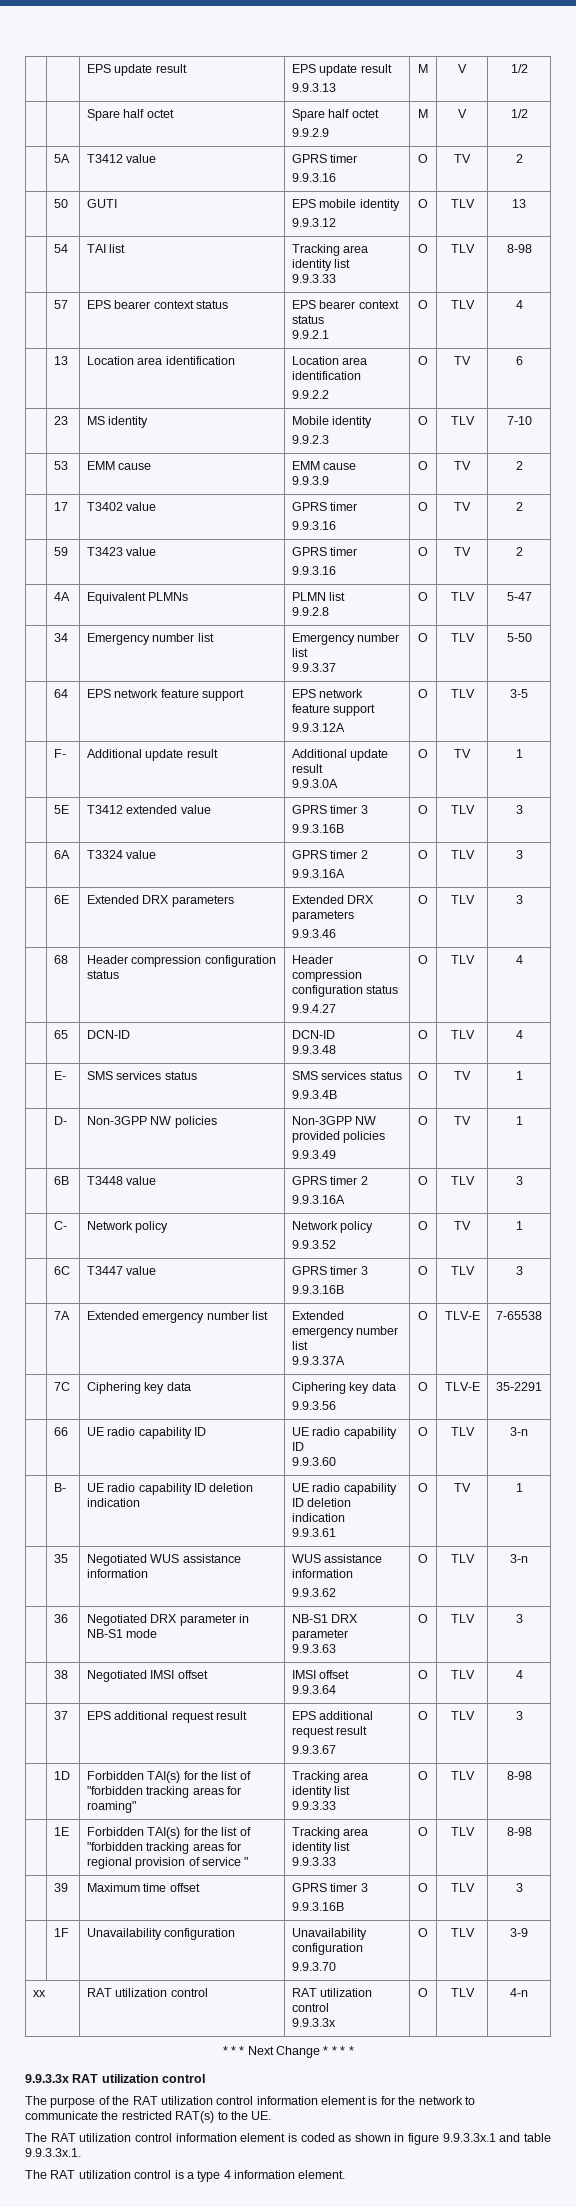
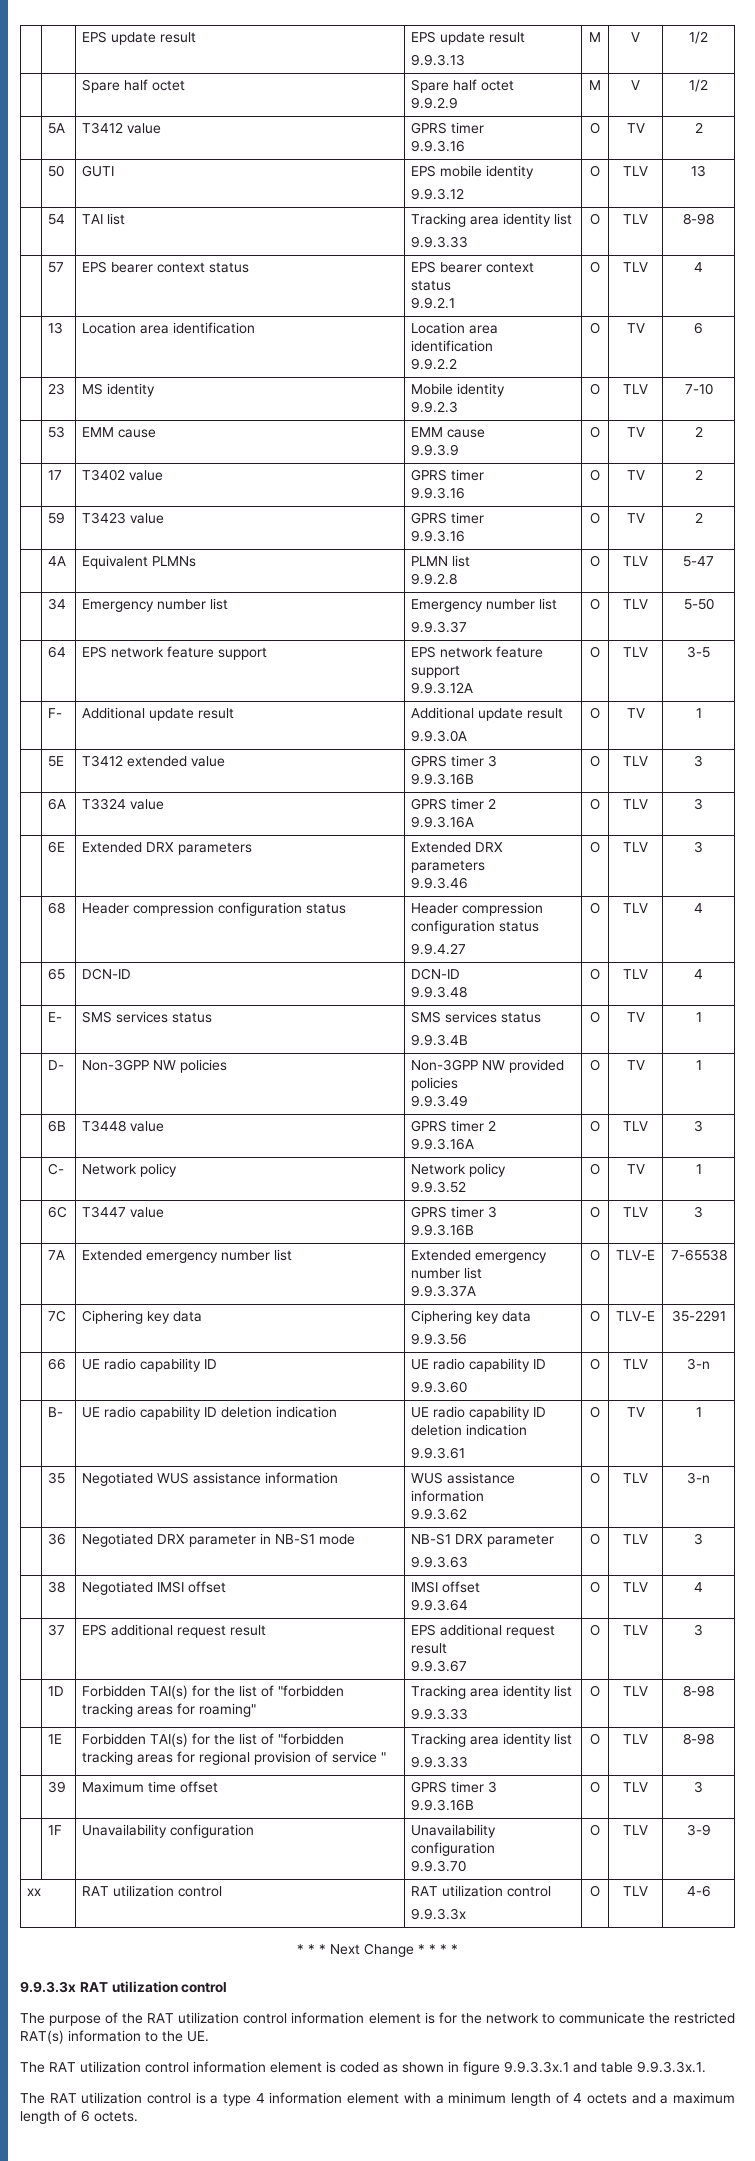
[510,1988,528,1997] 4-n -> [686,1885,711,1897] 4-6
(215, 2117) none -> [68,2030,141,2042] information
[298,2170,346,2179] element. -> [347,2092,736,2106] [20,2110,138,2124] element with a minimum length of 4 octets and a maximum length of 6 octets.

